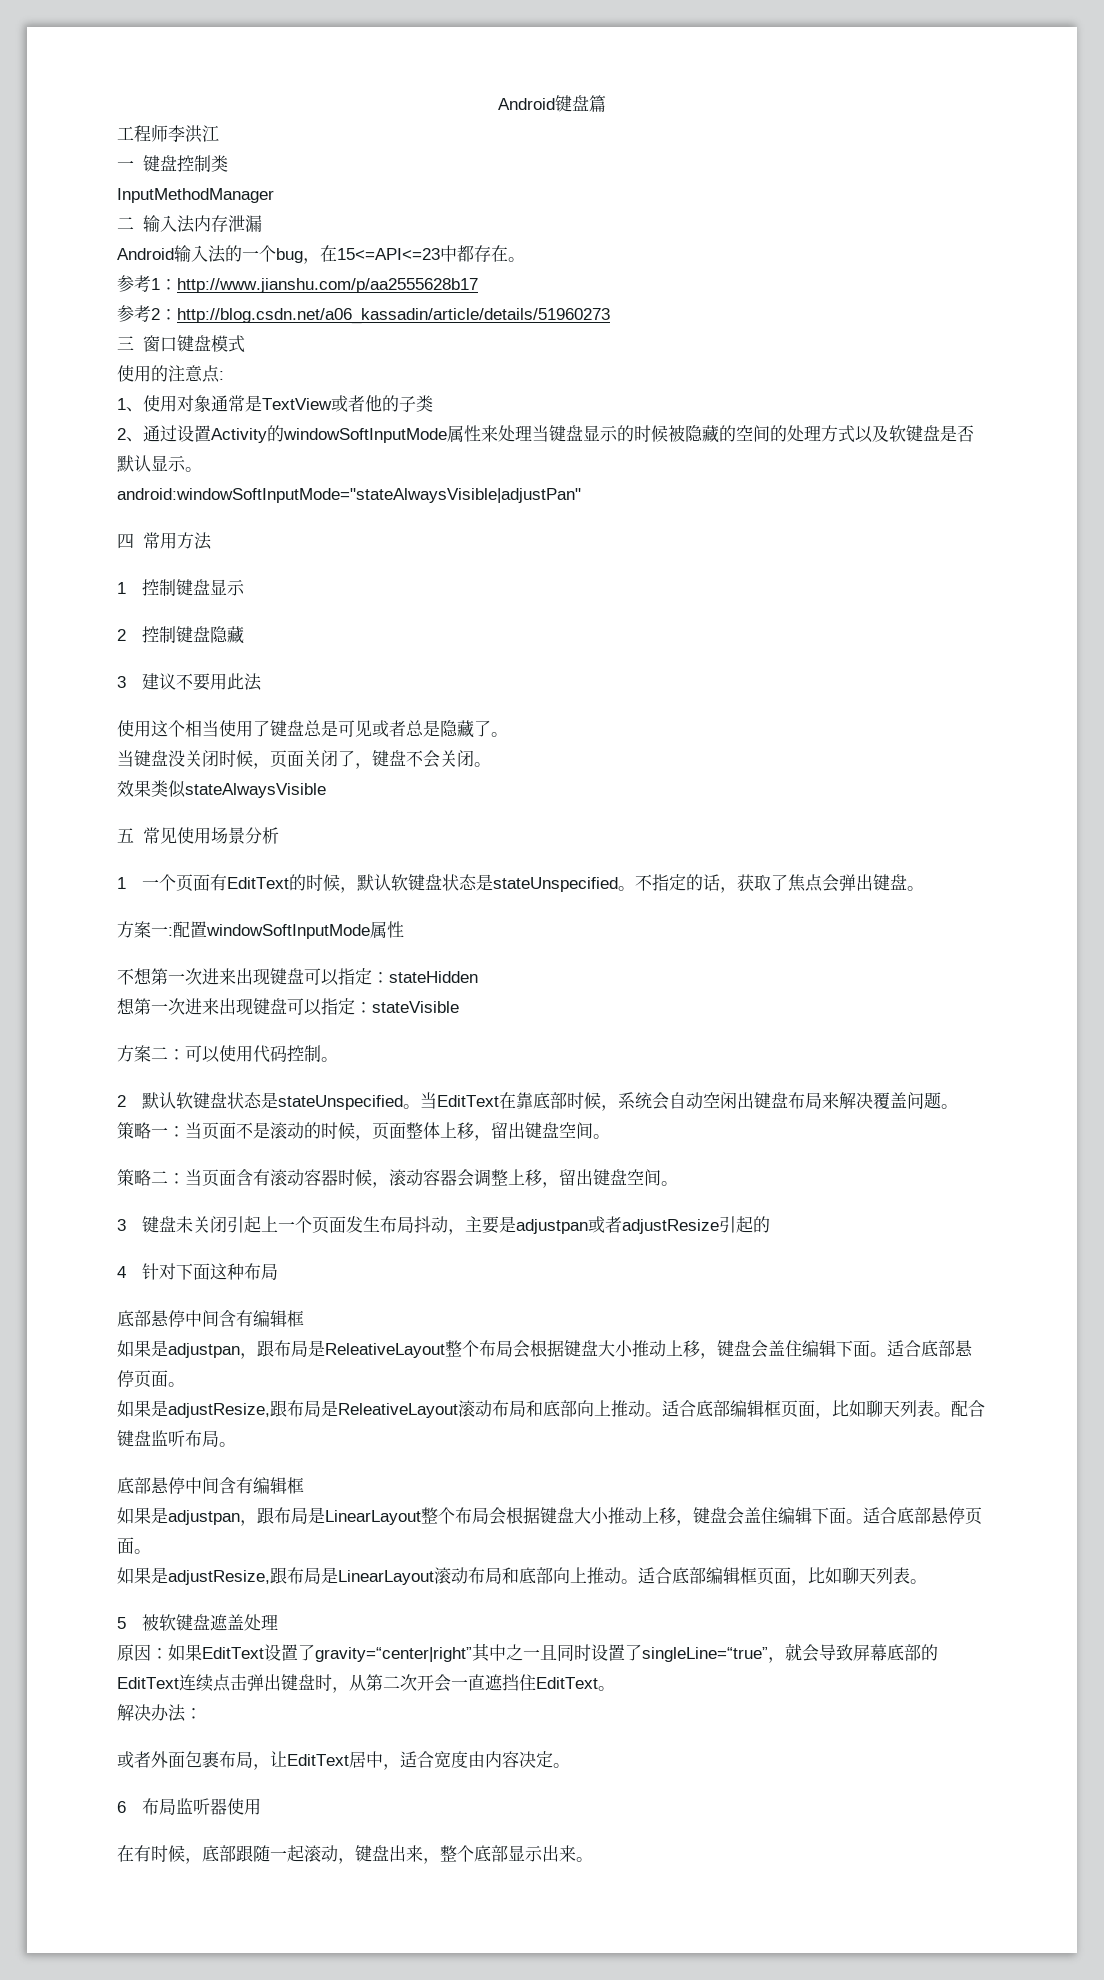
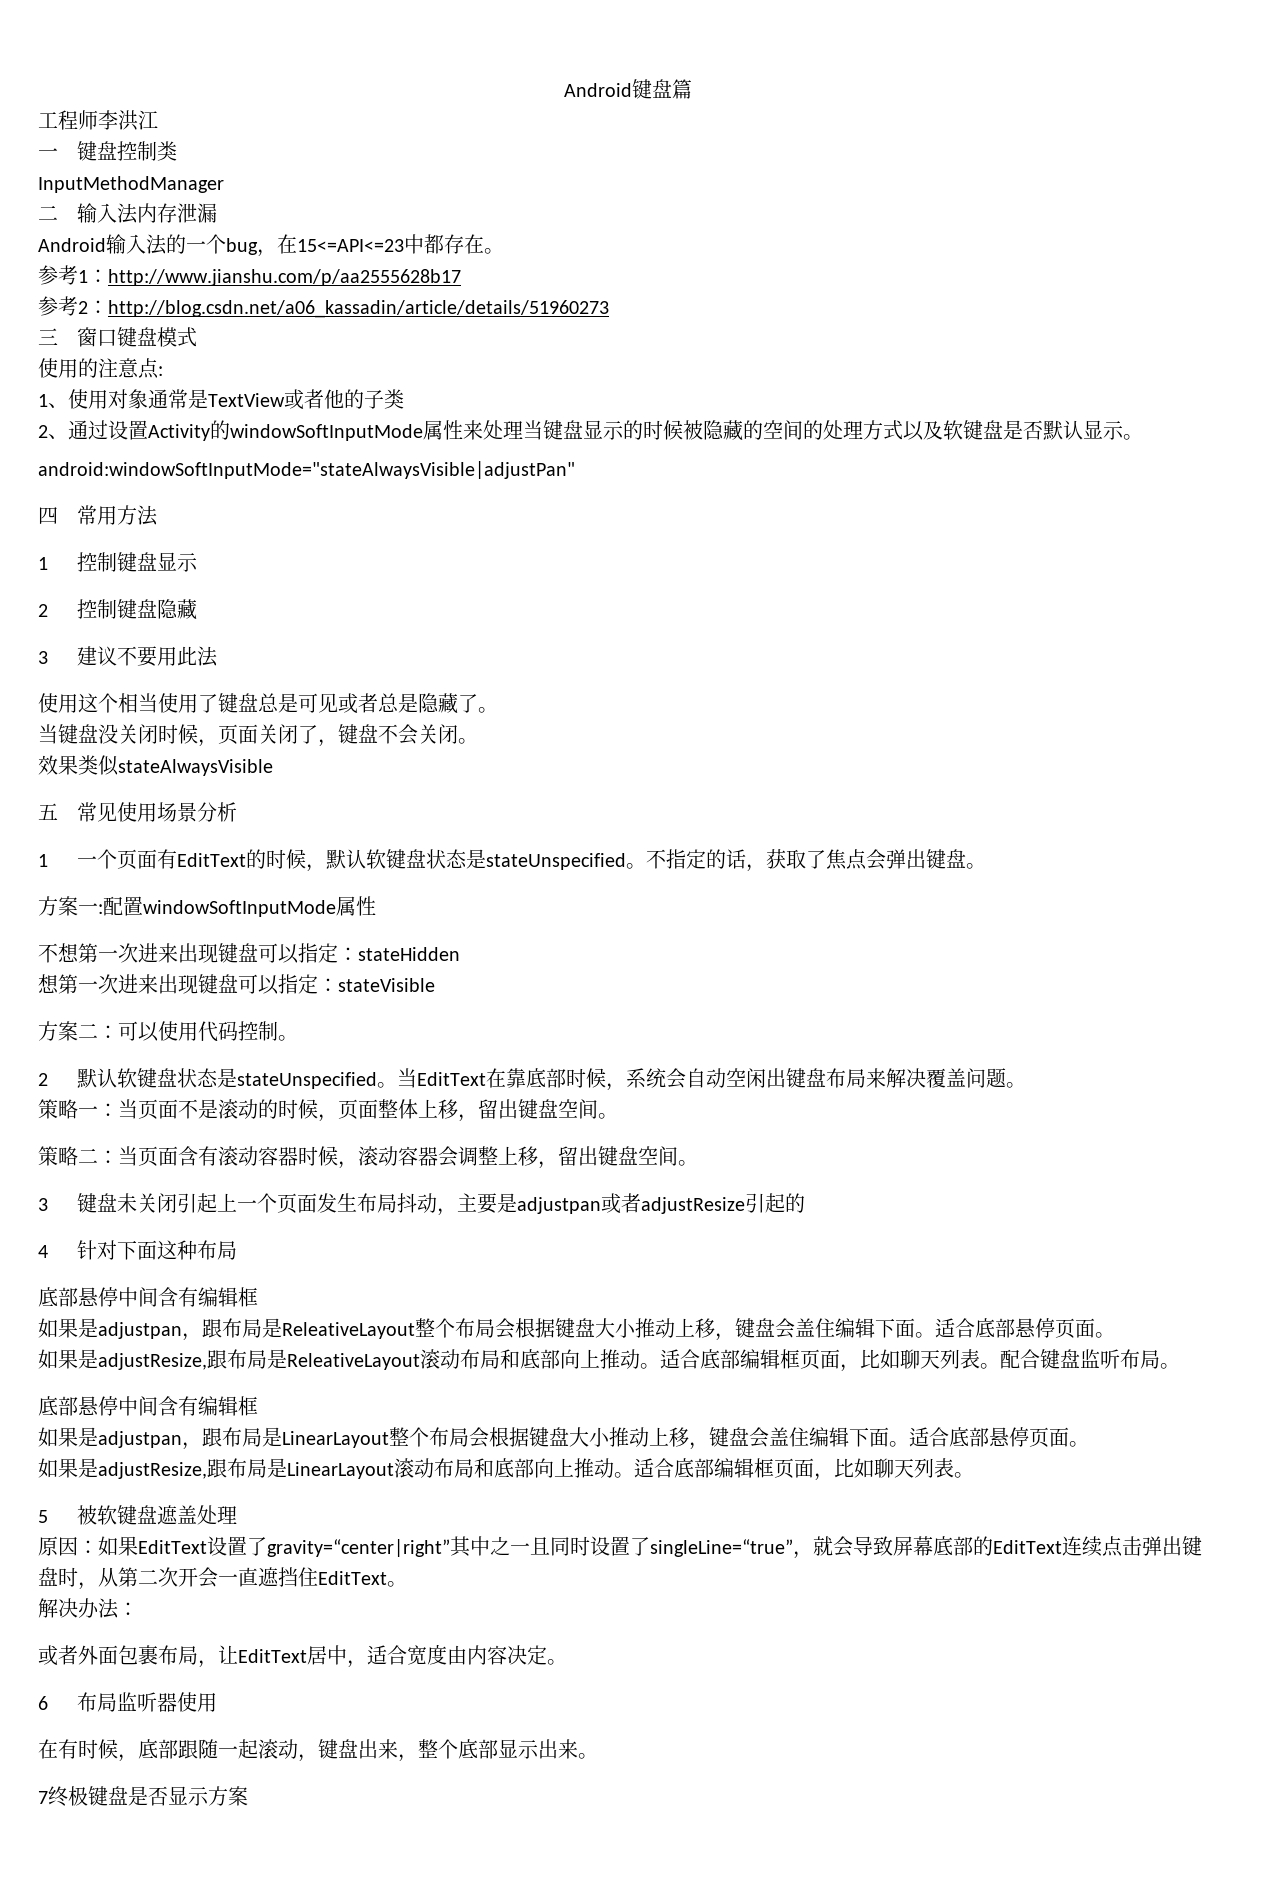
(593, 1859) none -> [38,1786,248,1807] // 7终极键盘是否显示方案

